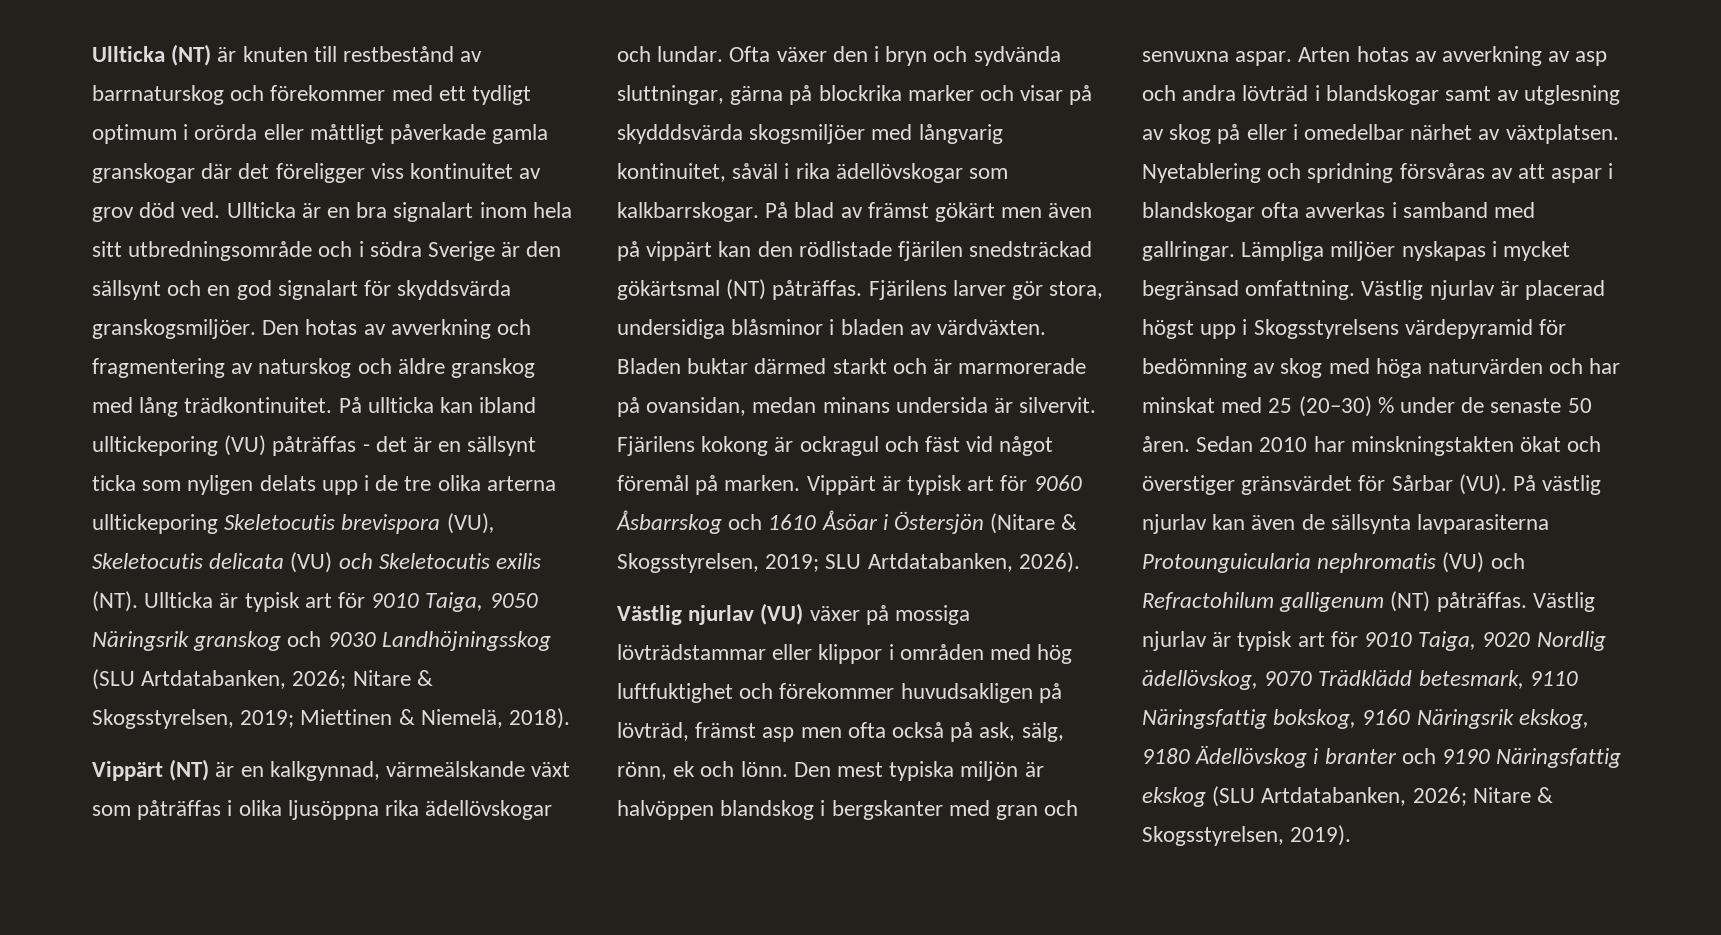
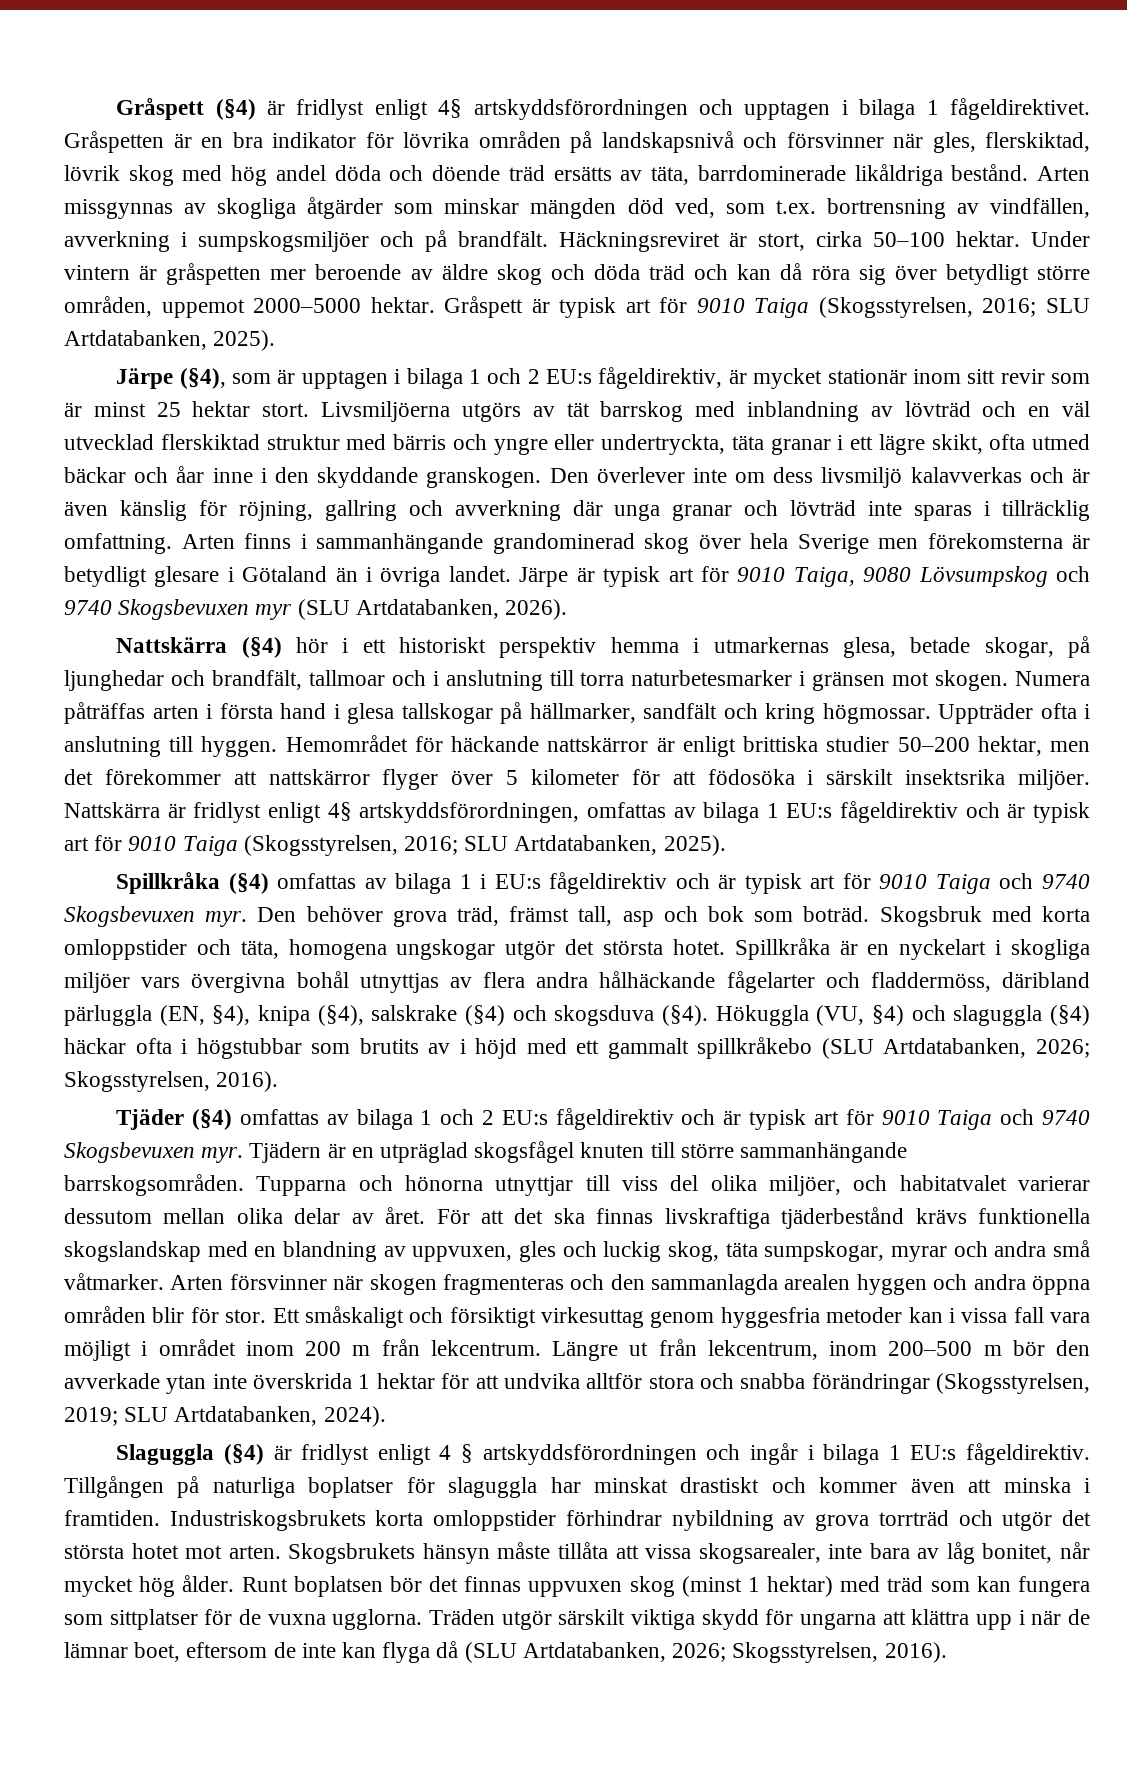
[92,44,483,66] [92,85,532,105] [92,124,549,144] [92,163,542,183] [92,202,572,222] [92,241,562,261] [92,280,512,300] [92,319,532,339] [92,358,536,378] [92,397,537,417] [92,435,537,456] [92,475,556,495] [92,513,495,534] [92,552,542,573] [92,591,538,612] [92,631,551,651] [92,669,433,690] [92,708,571,729] [92,759,571,781] [92,800,553,820] [617,46,1061,66] [617,85,1093,105] [617,124,1003,144] [617,163,1009,183] [617,202,1093,222] [617,241,1093,261] [617,279,1104,300] [617,319,1047,339] [617,358,1087,374] [617,397,1097,417] [617,436,1054,456] [617,475,1082,495] [616,510,1078,534] [617,552,1080,573] [617,603,971,625] [617,644,1073,664] [617,683,1062,703] [617,722,1064,742] [617,761,1044,781] [617,800,1079,820] [1142,46,1608,66] [1142,85,1621,105] [1142,124,1619,144] [1142,163,1614,183] [1142,202,1536,222] [1142,241,1571,261] [1142,280,1606,300] [1142,319,1567,339] [1142,358,1621,378] [1142,396,1592,417] [1142,436,1602,456] [1142,474,1602,495] [1142,514,1550,534] [1142,552,1525,573] [1142,591,1595,612] [1142,631,1606,651] [1142,670,1578,690] [1142,709,1589,729] [1142,745,1622,768] [1142,786,1554,807] [1142,825,1352,846] Ullticka (NT) är knuten till restbestånd av barrnaturskog och förekommer med ett tydligt optimum i orörda eller måttligt påverkade gamla granskogar där det föreligger viss kontinuitet av grov död ved. Ullticka är en bra signalart inom hela sitt utbredningsområde och i södra Sverige är den sällsynt och en god signalart för skyddsvärda granskogsmiljöer. Den hotas av avverkning och fragmentering av naturskog och äldre granskog med lång trädkontinuitet. På ullticka kan ibland ulltickeporing (VU) påträffas - det är en sällsynt ticka som nyligen delats upp i de tre olika arterna ulltickeporing Skeletocutis brevispora (VU), Skeletocutis delicata (VU) och Skeletocutis exilis (NT). Ullticka är typisk art för 9010 Taiga, 9050 Näringsrik granskog och 9030 Landhöjningsskog (SLU Artdatabanken, 2026; Nitare & Skogsstyrelsen, 2019; Miettinen & Niemelä, 2018). // Vippärt (NT) är en kalkgynnad, värmeälskande växt som påträffas i olika ljusöppna rika ädellövskogar och lundar. Ofta växer den i bryn och sydvända sluttningar, gärna på blockrika marker och visar på skydddsvärda skogsmiljöer med långvarig kontinuitet, såväl i rika ädellövskogar som kalkbarrskogar. På blad av främst gökärt men även på vippärt kan den rödlistade fjärilen snedsträckad gökärtsmal (NT) påträffas. Fjärilens larver gör stora, undersidiga blåsminor i bladen av värdväxten. Bladen buktar därmed starkt och är marmorerade på ovansidan, medan minans undersida är silvervit. Fjärilens kokong är ockragul och fäst vid något föremål på marken. Vippärt är typisk art för 9060 Åsbarrskog och 1610 Åsöar i Östersjön (Nitare & Skogsstyrelsen, 2019; SLU Artdatabanken, 2026). // Västlig njurlav (VU) växer på mossiga lövträdstammar eller klippor i områden med hög luftfuktighet och förekommer huvudsakligen på lövträd, främst asp men ofta också på ask, sälg, rönn, ek och lönn. Den mest typiska miljön är halvöppen blandskog i bergskanter med gran och senvuxna aspar. Arten hotas av avverkning av asp och andra lövträd i blandskogar samt av utglesning av skog på eller i omedelbar närhet av växtplatsen. Nyetablering och spridning försvåras av att aspar i blandskogar ofta avverkas i samband med gallringar. Lämpliga miljöer nyskapas i mycket begränsad omfattning. Västlig njurlav är placerad högst upp i Skogsstyrelsens värdepyramid för bedömning av skog med höga naturvärden och har minskat med 25 (20–30) % under de senaste 50 åren. Sedan 2010 har minskningstakten ökat och överstiger gränsvärdet för Sårbar (VU). På västlig njurlav kan även de sällsynta lavparasiterna Protounguicularia nephromatis (VU) och Refractohilum galligenum (NT) påträffas. Västlig njurlav är typisk art för 9010 Taiga, 9020 Nordlig ädellövskog, 9070 Trädklädd betesmark, 9110 Näringsfattig bokskog, 9160 Näringsrik ekskog, 9180 Ädellövskog i branter och 9190 Näringsfattig ekskog (SLU Artdatabanken, 2026; Nitare & Skogsstyrelsen, 2019). -> [116,98,1090,120] [64,131,1090,153] [64,164,1090,186] [64,197,1091,219] [64,230,1090,252] [64,263,1090,285] [64,296,1090,318] [64,330,276,351] [116,367,1091,389] [64,401,1090,422] [64,434,1090,455] [64,466,1090,488] [64,500,1090,521] [64,533,1090,554] [64,566,1090,587] [64,599,568,620] [116,636,1091,658] [64,670,1090,691] [64,702,1090,724] [64,735,1091,757] [64,769,1090,790] [64,801,1090,823] [64,835,726,856] [116,872,1091,894] [64,906,1091,927] [64,938,1091,960] [64,971,1090,993] [64,1005,1090,1026] [64,1037,1090,1059] [64,1071,279,1092] [116,1108,1091,1130] [64,1141,908,1163] [64,1174,1091,1196] [64,1207,1090,1229] [64,1240,1090,1262] [64,1273,1090,1295] [64,1306,1090,1328] [64,1339,1090,1361] [64,1373,1090,1394] [64,1406,386,1427] [116,1443,1091,1465] [64,1476,1091,1498] [64,1510,1092,1531] [64,1542,1090,1564] [64,1575,1090,1597] [64,1609,1090,1630] [64,1641,947,1663] Gråspett (§4) är fridlyst enligt 4§ artskyddsförordningen och upptagen i bilaga 1 fågeldirektivet. Gråspetten är en bra indikator för lövrika områden på landskapsnivå och försvinner när gles, flerskiktad, lövrik skog med hög andel döda och döende träd ersätts av täta, barrdominerade likåldriga bestånd. Arten missgynnas av skogliga åtgärder som minskar mängden död ved, som t.ex. bortrensning av vindfällen, avverkning i sumpskogsmiljöer och på brandfält. Häckningsreviret är stort, cirka 50–100 hektar. Under vintern är gråspetten mer beroende av äldre skog och döda träd och kan då röra sig över betydligt större områden, uppemot 2000–5000 hektar. Gråspett är typisk art för 9010 Taiga (Skogsstyrelsen, 2016; SLU Artdatabanken, 2025). // Järpe (§4), som är upptagen i bilaga 1 och 2 EU:s fågeldirektiv, är mycket stationär inom sitt revir som är minst 25 hektar stort. Livsmiljöerna utgörs av tät barrskog med inblandning av lövträd och en väl utvecklad flerskiktad struktur med bärris och yngre eller undertryckta, täta granar i ett lägre skikt, ofta utmed bäckar och åar inne i den skyddande granskogen. Den överlever inte om dess livsmiljö kalavverkas och är även känslig för röjning, gallring och avverkning där unga granar och lövträd inte sparas i tillräcklig omfattning. Arten finns i sammanhängande grandominerad skog över hela Sverige men förekomsterna är betydligt glesare i Götaland än i övriga landet. Järpe är typisk art för 9010 Taiga, 9080 Lövsumpskog och 9740 Skogsbevuxen myr (SLU Artdatabanken, 2026). // Nattskärra (§4) hör i ett historiskt perspektiv hemma i utmarkernas glesa, betade skogar, på ljunghedar och brandfält, tallmoar och i anslutning till torra naturbetesmarker i gränsen mot skogen. Numera påträffas arten i första hand i glesa tallskogar på hällmarker, sandfält och kring högmossar. Uppträder ofta i anslutning till hyggen. Hemområdet för häckande nattskärror är enligt brittiska studier 50–200 hektar, men det förekommer att nattskärror flyger över 5 kilometer för att födosöka i särskilt insektsrika miljöer. Nattskärra är fridlyst enligt 4§ artskyddsförordningen, omfattas av bilaga 1 EU:s fågeldirektiv och är typisk art för 9010 Taiga (Skogsstyrelsen, 2016; SLU Artdatabanken, 2025). // Spillkråka (§4) omfattas av bilaga 1 i EU:s fågeldirektiv och är typisk art för 9010 Taiga och 9740 Skogsbevuxen myr. Den behöver grova träd, främst tall, asp och bok som boträd. Skogsbruk med korta omloppstider och täta, homogena ungskogar utgör det största hotet. Spillkråka är en nyckelart i skogliga miljöer vars övergivna bohål utnyttjas av flera andra hålhäckande fågelarter och fladdermöss, däribland pärluggla (EN, §4), knipa (§4), salskrake (§4) och skogsduva (§4). Hökuggla (VU, §4) och slaguggla (§4) häckar ofta i högstubbar som brutits av i höjd med ett gammalt spillkråkebo (SLU Artdatabanken, 2026; Skogsstyrelsen, 2016). // Tjäder (§4) omfattas av bilaga 1 och 2 EU:s fågeldirektiv och är typisk art för 9010 Taiga och 9740 Skogsbevuxen myr. Tjädern är en utpräglad skogsfågel knuten till större sammanhängande barrskogsområden. Tupparna och hönorna utnyttjar till viss del olika miljöer, och habitatvalet varierar dessutom mellan olika delar av året. För att det ska finnas livskraftiga tjäderbestånd krävs funktionella skogslandskap med en blandning av uppvuxen, gles och luckig skog, täta sumpskogar, myrar och andra små våtmarker. Arten försvinner när skogen fragmenteras och den sammanlagda arealen hyggen och andra öppna områden blir för stor. Ett småskaligt och försiktigt virkesuttag genom hyggesfria metoder kan i vissa fall vara möjligt i området inom 200 m från lekcentrum. Längre ut från lekcentrum, inom 200–500 m bör den avverkade ytan inte överskrida 1 hektar för att undvika alltför stora och snabba förändringar (Skogsstyrelsen, 2019; SLU Artdatabanken, 2024). // Slaguggla (§4) är fridlyst enligt 4 § artskyddsförordningen och ingår i bilaga 1 EU:s fågeldirektiv. Tillgången på naturliga boplatser för slaguggla har minskat drastiskt och kommer även att minska i framtiden. Industriskogsbrukets korta omloppstider förhindrar nybildning av grova torrträd och utgör det största hotet mot arten. Skogsbrukets hänsyn måste tillåta att vissa skogsarealer, inte bara av låg bonitet, når mycket hög ålder. Runt boplatsen bör det finnas uppvuxen skog (minst 1 hektar) med träd som kan fungera som sittplatser för de vuxna ugglorna. Träden utgör särskilt viktiga skydd för ungarna att klättra upp i när de lämnar boet, eftersom de inte kan flyga då (SLU Artdatabanken, 2026; Skogsstyrelsen, 2016).

